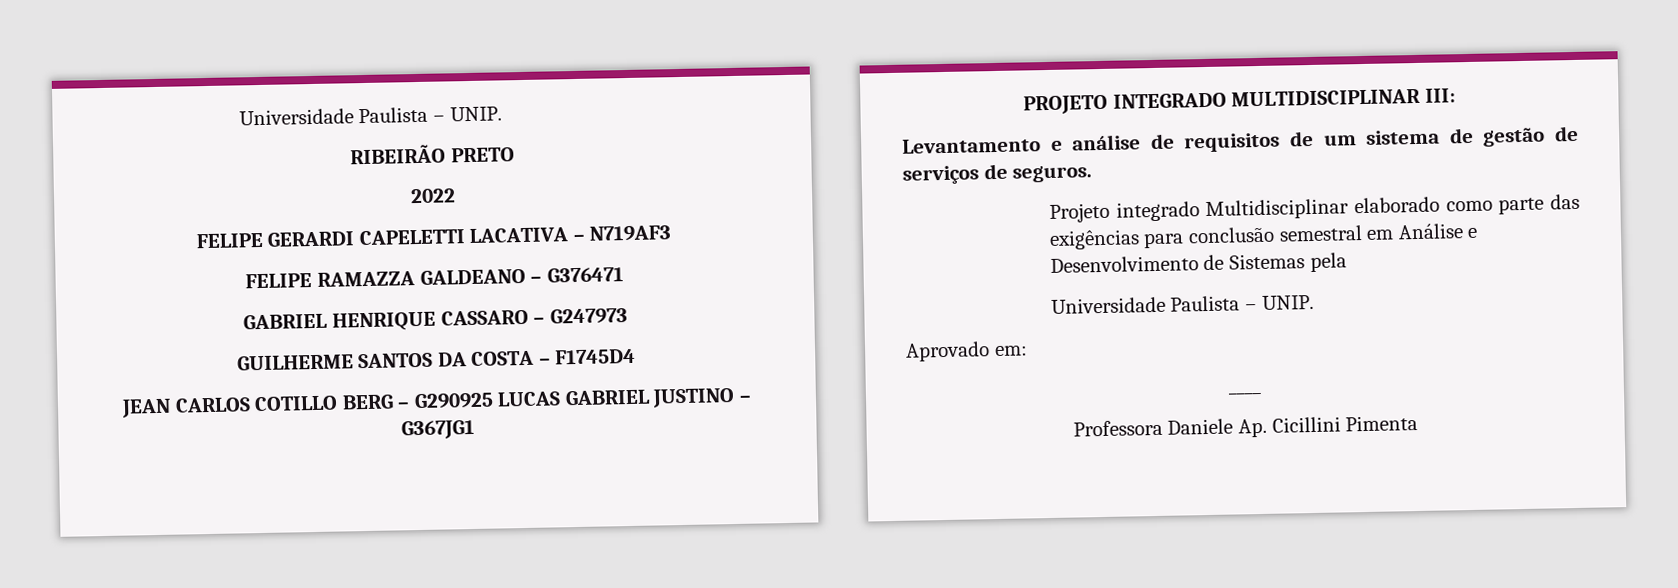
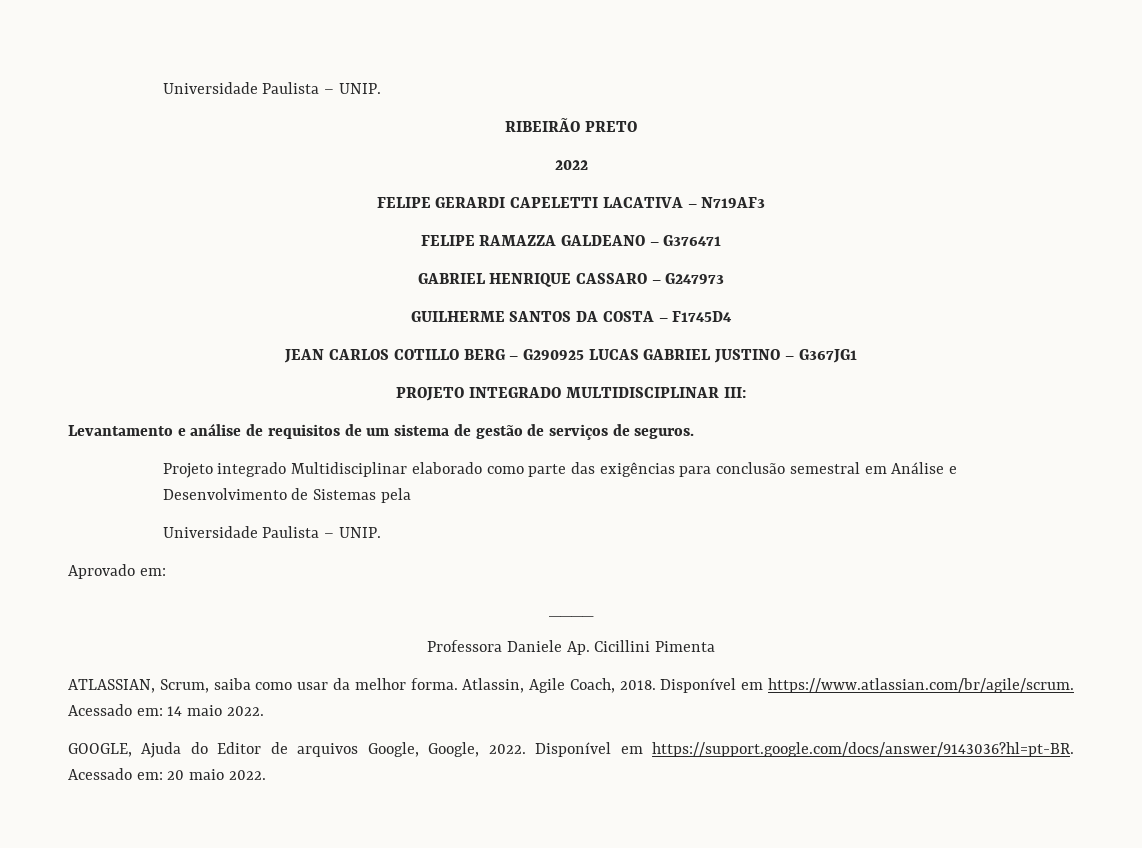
(1419, 423) none -> [68,678,1074,693] [68,704,264,716] [68,742,1074,758] [68,768,266,780] // ATLASSIAN, Scrum, saiba como usar da melhor forma. Atlassin, Agile Coach, 2018. Disponível em https://www.atlassian.com/br/agile/scrum. Acessado em: 14 maio 2022. // GOOGLE, Ajuda do Editor de arquivos Google, Google, 2022. Disponível em https://support.google.com/docs/answer/9143036?hl=pt-BR. Acessado em: 20 maio 2022.

